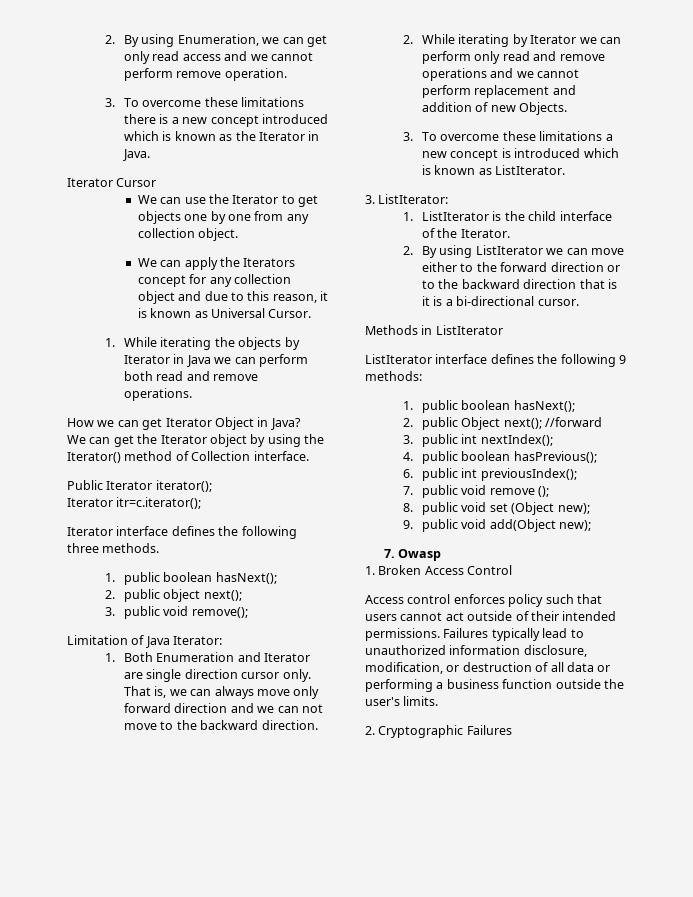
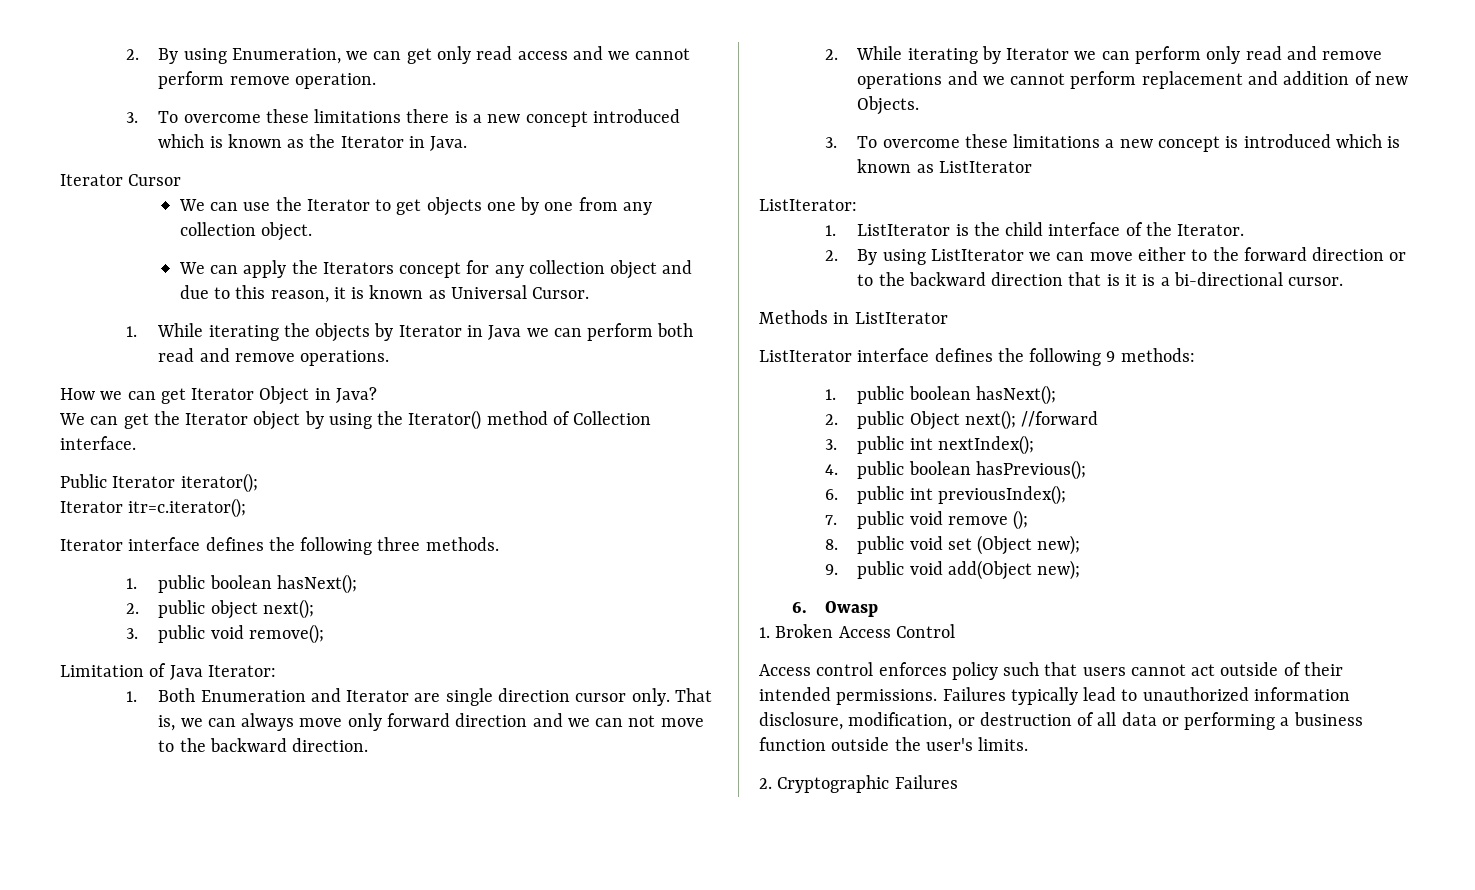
[495,165,566,175] [365,195,375,204] ListIterator. // 3. -> [938,161,1032,173] ListIterator //
[383,549,395,558] 7. -> [791,602,807,613] 6.

